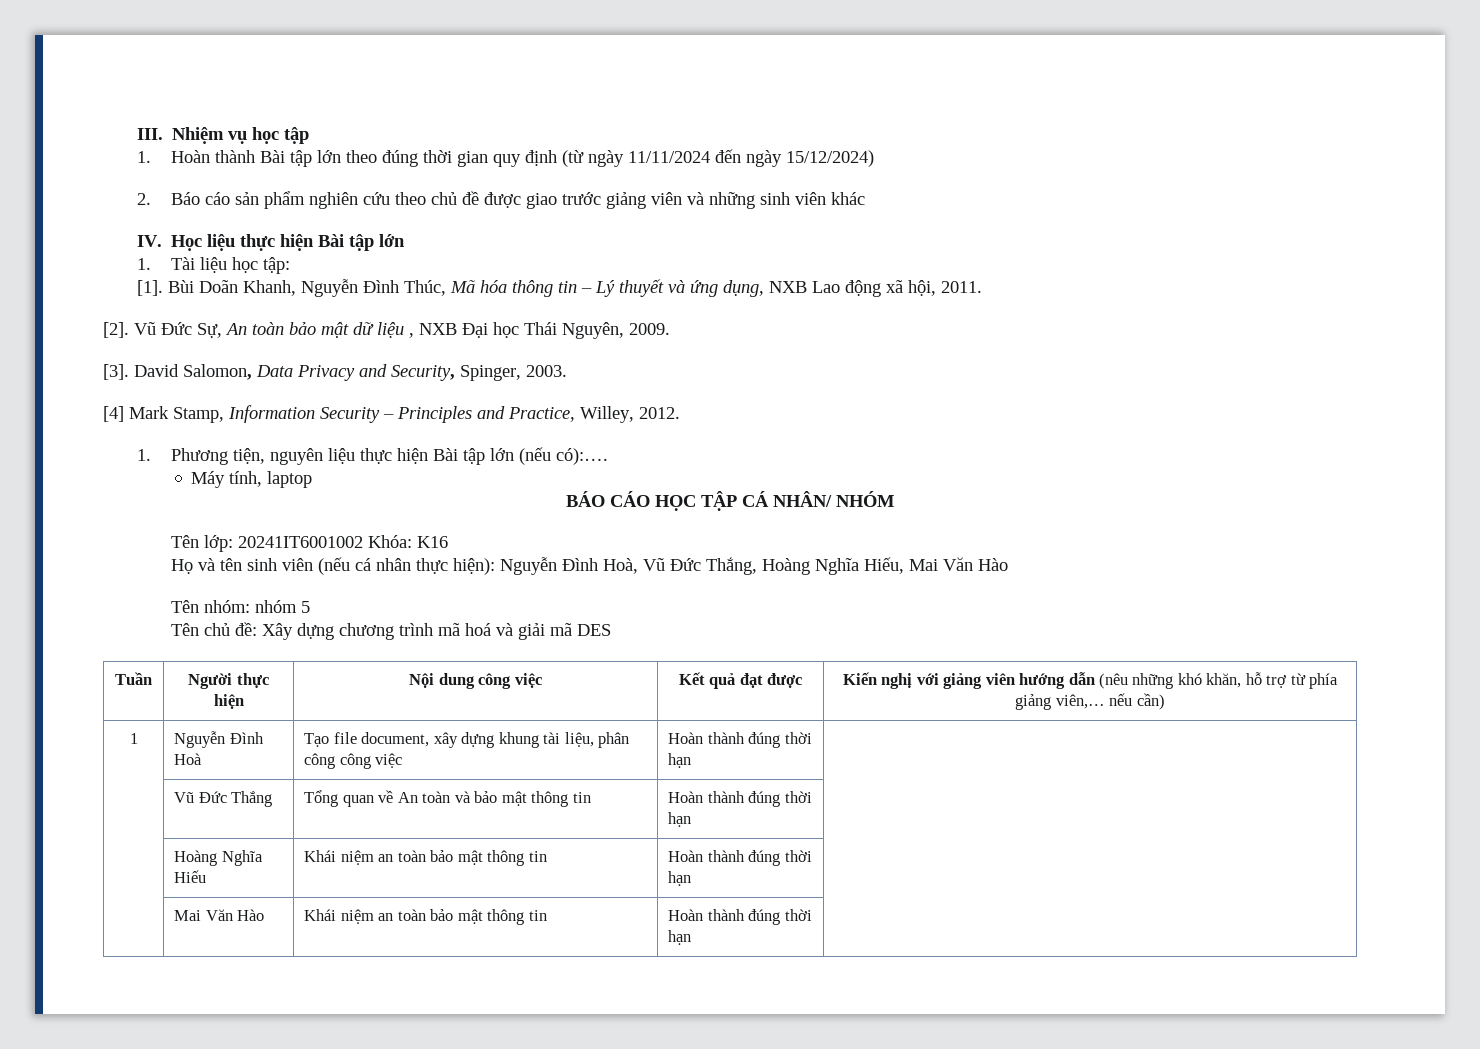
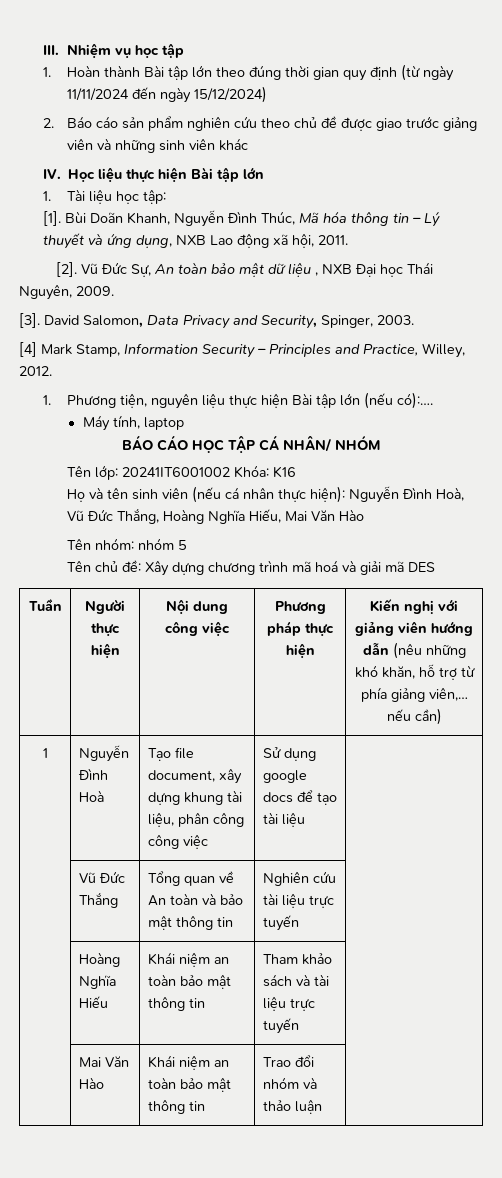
[678,672,803,689] Kết quả đạt được -> [274,601,326,614] [267,621,334,636] [285,644,315,658] Phương pháp thực hiện
[668,732,812,748] [668,753,692,768] Hoàn thành đúng thời hạn -> [262,747,316,761] [262,770,307,783] [262,790,337,805] [262,812,305,827] Sử dụng google docs để tạo tài liệu
[668,791,812,807] [668,812,692,827] Hoàn thành đúng thời hạn -> [262,871,336,886] [262,893,334,908] [262,915,299,931] Nghiên cứu tài liệu trực tuyến
[668,850,812,866] [668,871,692,886] Hoàn thành đúng thời hạn -> [262,953,332,965] [262,974,329,987] [262,997,315,1011] [262,1018,299,1034] Tham khảo sách và tài liệu trực tuyến
[668,909,812,925] [668,930,692,945] Hoàn thành đúng thời hạn -> [262,1055,314,1067] [262,1077,317,1089] [262,1100,322,1114] Trao đổi nhóm và thảo luận

